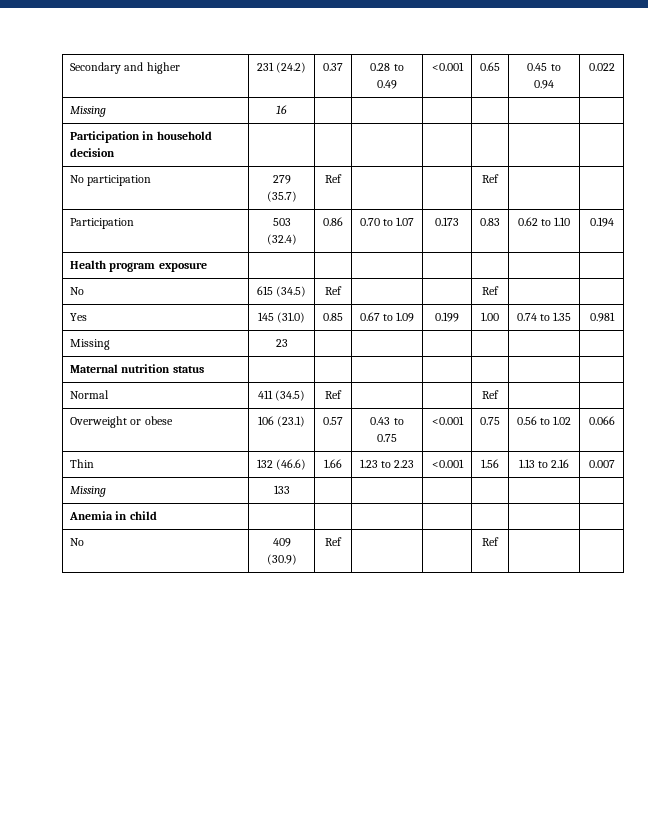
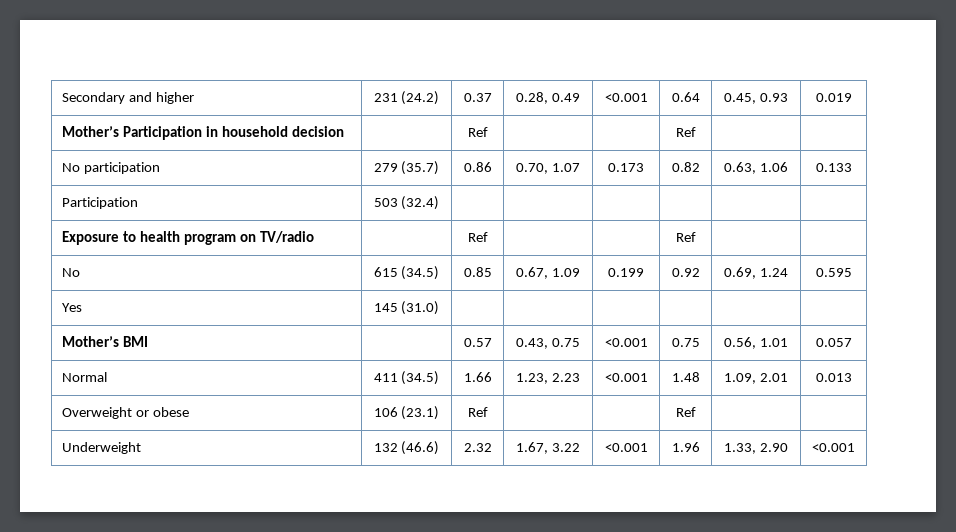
[370,63,404,71] 0.28 to -> [516,92,549,104] 0.28,
[480,62,500,71] [527,63,561,71] [534,80,554,89] [588,63,615,71] [70,106,107,117] [276,105,287,114] 0.65 | 0.45 to 0.94 | 0.022 // Missing | 16 | | | | | | // -> [671,92,700,102] [724,93,788,104] [815,93,852,102] [62,126,120,137] 0.64 | 0.45, 0.93 | 0.019 // Mother’s
(116, 152) | | | -> [467,127,488,137] [675,127,696,137] Ref | | | Ref
[325,174,342,183] [482,174,499,183] [70,218,135,229] [272,218,291,226] [266,234,297,245] [323,217,343,226] [359,217,415,226] [435,217,459,226] [480,218,500,226] [517,217,571,226] [589,217,614,227] [70,260,207,272] [70,287,85,295] [256,286,307,297] [325,286,342,295] [482,286,499,295] [70,313,88,321] [257,312,306,323] [323,313,343,321] [359,312,415,322] [435,312,459,322] [481,312,499,321] [516,312,572,321] [589,312,615,322] [70,339,111,350] [275,339,288,347] [70,364,204,373] [70,390,110,399] [257,390,306,401] [325,390,342,399] [482,390,499,399] [70,416,173,428] [257,416,306,427] [323,417,343,425] [370,417,404,425] [377,434,397,442] [431,416,464,425] [480,417,500,425] [516,416,572,425] [588,416,615,425] [70,459,95,468] [256,459,307,470] [324,459,342,468] [359,459,415,468] [431,459,464,468] [481,459,499,468] [518,459,570,468] [588,460,615,468] [70,486,107,497] [273,485,290,494] [69,511,157,520] [70,538,85,546] [272,538,291,547] [266,554,297,565] [325,537,342,546] [482,537,499,546] Ref | | | Ref | | // Participation | 503 (32.4) | 0.86 | 0.70 to 1.07 | 0.173 | 0.83 | 0.62 to 1.10 | 0.194 // Health program exposure | | | | | | | // No | 615 (34.5) | Ref | | | Ref | | // Yes | 145 (31.0) | 0.85 | 0.67 to 1.09 | 0.199 | 1.00 | 0.74 to 1.35 | 0.981 // Missing | 23 | | | | | | // Maternal nutrition status | | | | | | | // Normal | 411 (34.5) | Ref | | | Ref | | // Overweight or obese | 106 (23.1) | 0.57 | 0.43 to 0.75 | <0.001 | 0.75 | 0.56 to 1.02 | 0.066 // Thin | 132 (46.6) | 1.66 | 1.23 to 2.23 | <0.001 | 1.56 | 1.13 to 2.16 | 0.007 // Missing | 133 | | | | | | // Anemia in child | | | | | | | // No | 409 (30.9) | Ref | | | Ref | | -> [463,162,492,172] [516,163,580,174] [608,163,644,172] [671,162,700,172] [724,162,788,174] [815,163,852,172] [62,197,139,209] [373,196,440,210] [62,231,314,245] [467,232,488,242] [675,232,696,242] [62,268,81,277] [373,266,440,280] [463,267,492,277] [516,267,580,279] [608,268,644,277] [671,268,700,277] [724,267,788,279] [815,268,852,277] [62,303,83,312] [373,301,440,315] [62,336,149,347] [463,338,492,347] [516,338,580,349] [604,338,648,347] [671,338,700,347] [724,337,788,349] [815,338,852,347] [62,372,108,382] [373,371,440,385] [463,372,492,382] [516,373,580,384] [604,373,648,382] [671,372,700,382] [724,373,788,384] [815,373,852,382] [62,407,190,419] [373,406,440,420] [467,407,488,417] [675,407,696,417] [62,442,142,454] [373,441,440,455] [463,443,492,452] [516,442,580,454] [604,443,648,452] [671,442,700,452] [724,443,788,454] [812,443,855,452] 0.86 | 0.70, 1.07 | 0.173 | 0.82 | 0.63, 1.06 | 0.133 // Participation | 503 (32.4) | | | | | | // Exposure to health program on TV/radio | | Ref | | | Ref | | // No | 615 (34.5) | 0.85 | 0.67, 1.09 | 0.199 | 0.92 | 0.69, 1.24 | 0.595 // Yes | 145 (31.0) | | | | | | // Mother’s BMI | | 0.57 | 0.43, 0.75 | <0.001 | 0.75 | 0.56, 1.01 | 0.057 // Normal | 411 (34.5) | 1.66 | 1.23, 2.23 | <0.001 | 1.48 | 1.09, 2.01 | 0.013 // Overweight or obese | 106 (23.1) | Ref | | | Ref | | // Underweight | 132 (46.6) | 2.32 | 1.67, 3.22 | <0.001 | 1.96 | 1.33, 2.90 | <0.001

